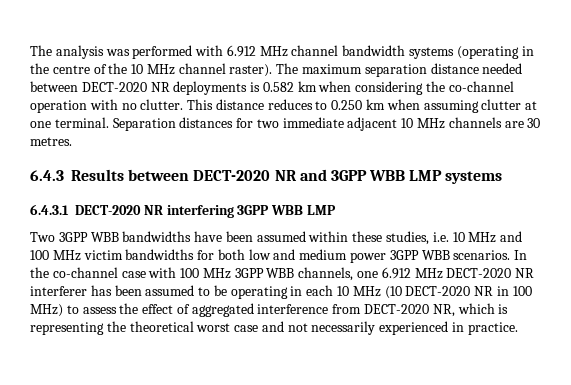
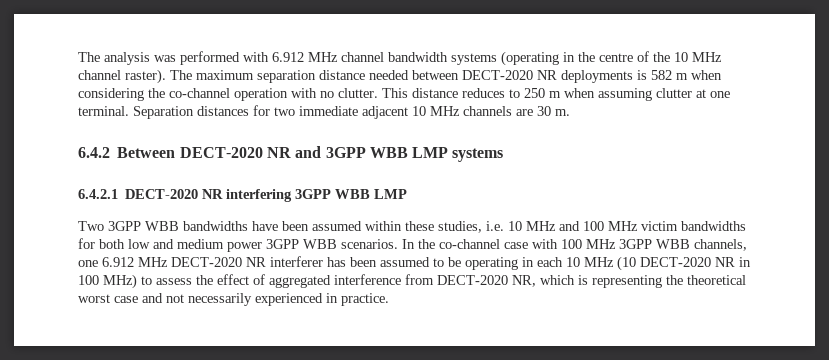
[262,81,317,92] 0.582 km -> [651,70,688,80] 582 m
[331,99,386,110] 0.250 km -> [524,88,561,98] 250 m
[30,137,72,146] [30,169,190,181] metres. // 6.4.3 Results between -> [555,109,570,116] [78,147,176,158] m. // 6.4.2 Between
[30,204,69,215] 6.4.3.1 -> [78,189,118,199] 6.4.2.1

